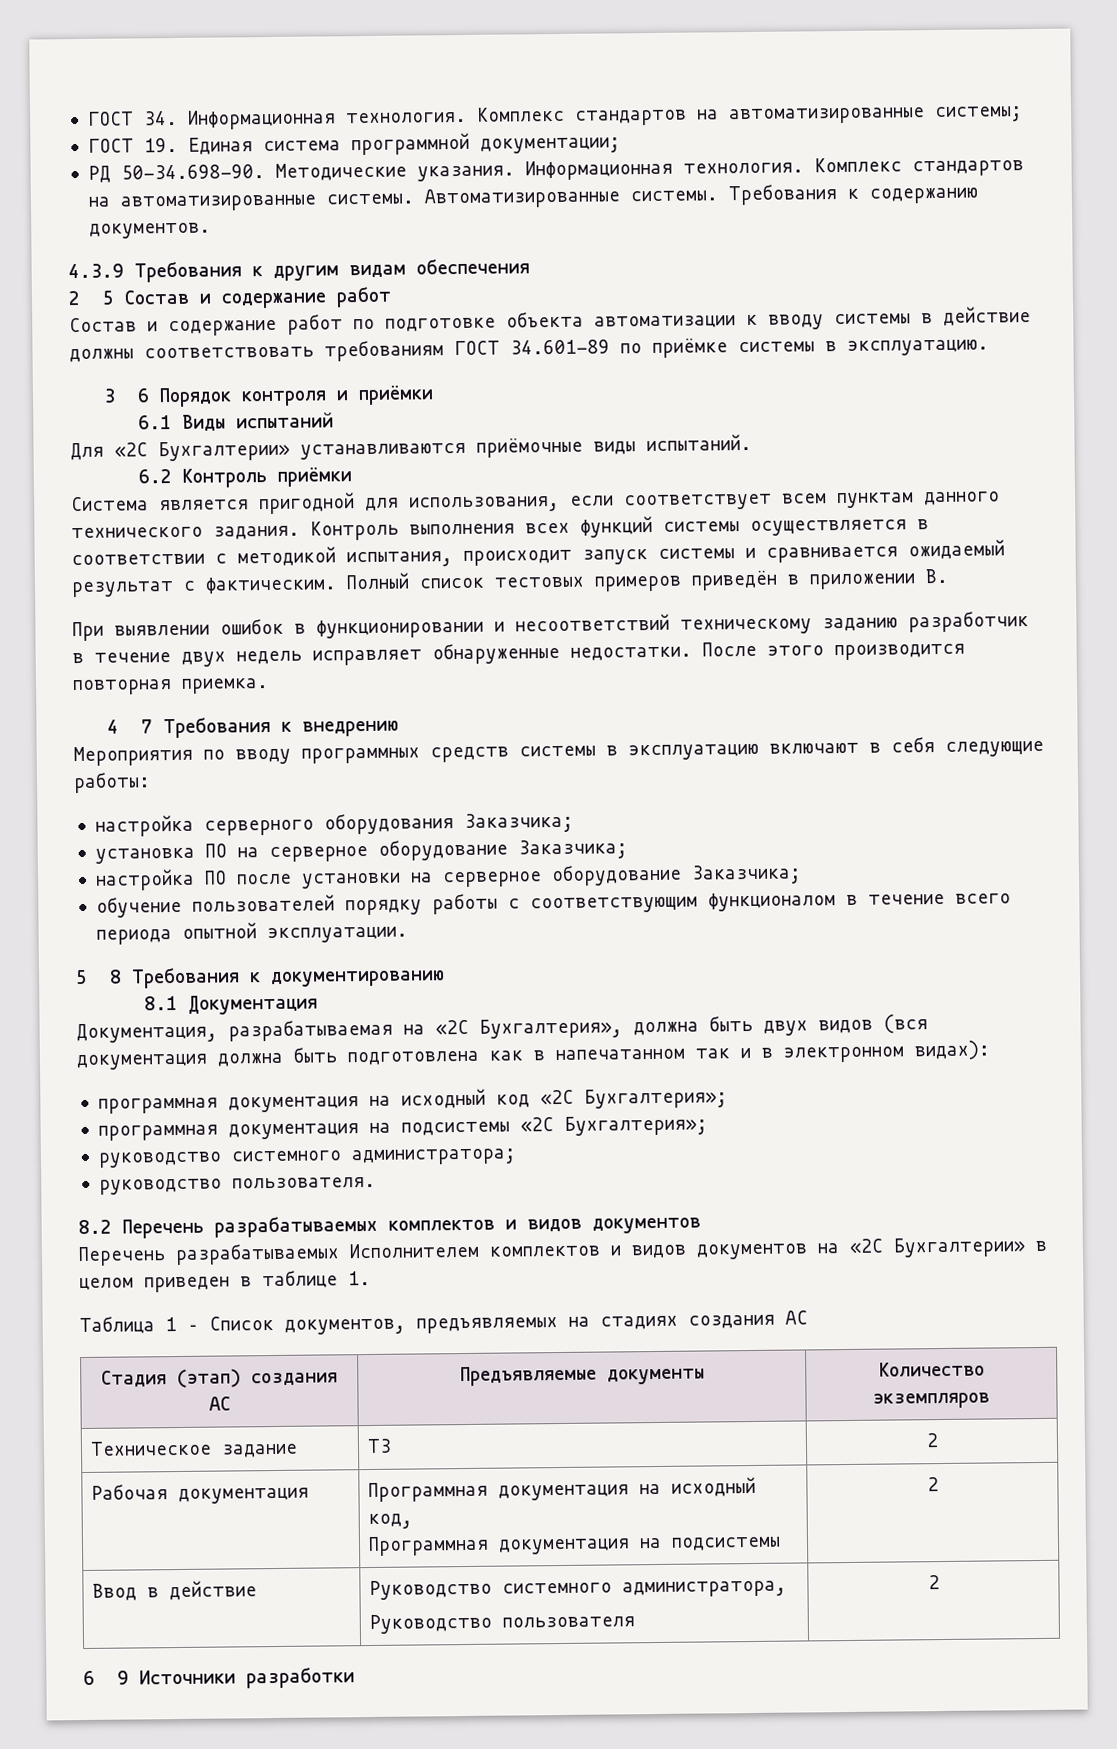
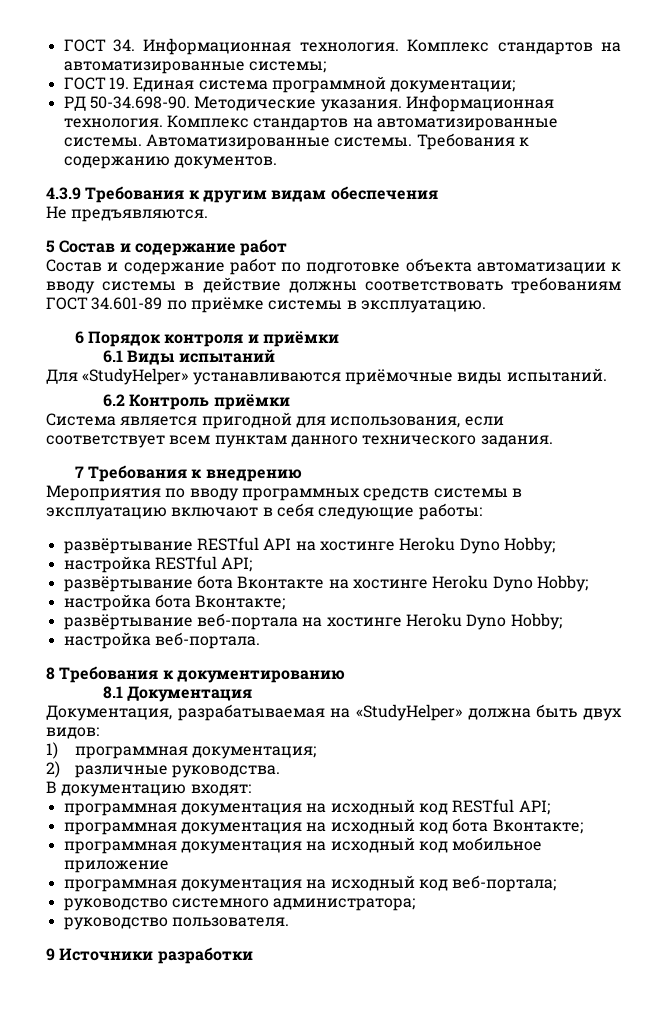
[68,290,81,306] 2 -> [46,206,209,222] Не предъявляются. //
[103,388,117,403] 3 -> (486, 306) none
[114,440,290,462] «2С Бухгалтерии» -> [82,368,189,385] «StudyHelper»
[310,515,929,541] [71,539,1005,568] [71,568,948,598] [72,611,1029,642] [72,641,965,667] [72,678,269,696] [107,719,120,734] Контроль выполнения всех функций системы осуществляется в соответствии с методикой испытания, происходит запуск системы и сравнивается ожидаемый результат с фактическим. Полный список тестовых примеров приведён в приложении В. // При выявлении ошибок в функционировании и несоответствий техническому заданию разработчик в течение двух недель исправляет обнаруженные недостатки. После этого производится повторная приемка. // 4 -> (553, 441) //
[94,812,574,837] [94,839,628,864] [94,864,802,891] [95,892,1011,918] [95,922,408,945] [75,969,88,985] настройка серверного оборудования Заказчика; // установка ПО на серверное оборудование Заказчика; // настройка ПО после установки на серверное оборудование Заказчика; // обучение пользователей порядку работы с соответствующим функционалом в течение всего периода опытной эксплуатации. // 5 -> [63,537,555,554] [63,556,253,573] [63,575,588,592] [63,594,286,611] [63,613,562,630] [63,632,260,649] развёртывание RESTful API на хостинге Heroku Dyno Hobby; // настройка RESTful API; // развёртывание бота Вконтакте на хостинге Heroku Dyno Hobby; // настройка бота Вконтакте; // развёртывание веб-портала на хостинге Heroku Dyno Hobby; // настройка веб-портала. //
[435,1018,623,1039] «2С Бухгалтерия», -> [356,704,463,721] «StudyHelper»
[818,1014,928,1034] [76,1040,990,1071] [97,1088,728,1114] [97,1115,708,1141] видов (вся документация должна быть подготовлена как в напечатанном так и в электронном видах): // программная документация на исходный код «2С Бухгалтерия»; // программная документация на подсистемы «2С Бухгалтерия»; -> [46,727,99,739] [46,742,316,759] [46,761,280,778] [46,781,251,797] [63,799,550,816] [63,818,583,835] [63,837,543,854] [63,860,169,873] [63,875,557,892] видов: // 1) программная документация; // 2) различные руководства. // В документацию входят: // программная документация на исходный код RESTful API; // программная документация на исходный код бота Вконтакте; // программная документация на исходный код мобильное приложение // программная документация на исходный код веб-портала;
[78,1214,701,1239] [78,1237,1047,1267] [79,1270,371,1293] [79,1310,808,1335] [101,1368,338,1389] [208,1396,231,1411] [459,1365,705,1387] [878,1361,985,1378] [873,1392,990,1409] [90,1440,299,1458] [367,1438,393,1454] [925,1433,939,1448] [91,1484,310,1505] [368,1476,757,1503] [368,1513,414,1530] [368,1535,782,1557] [926,1477,939,1492] [92,1580,258,1601] [369,1579,788,1601] [369,1613,636,1635] [927,1575,940,1590] [83,1670,95,1686] 8.2 Перечень разрабатываемых комплектов и видов документов // Перечень разрабатываемых Исполнителем комплектов и видов документов на «2С Бухгалтерии» в целом приведен в таблице 1. // Таблица 1 – Список документов, предъявляемых на стадиях создания АС // Стадия (этап) создания АС | Предъявляемые документы | Количество экземпляров // Техническое задание | ТЗ | 2 // Рабочая документация | Программная документация на исходный код, // Программная документация на подсистемы | 2 // Ввод в действие | Руководство системного администратора, // Руководство пользователя | 2 // 6 -> (289, 922) none

